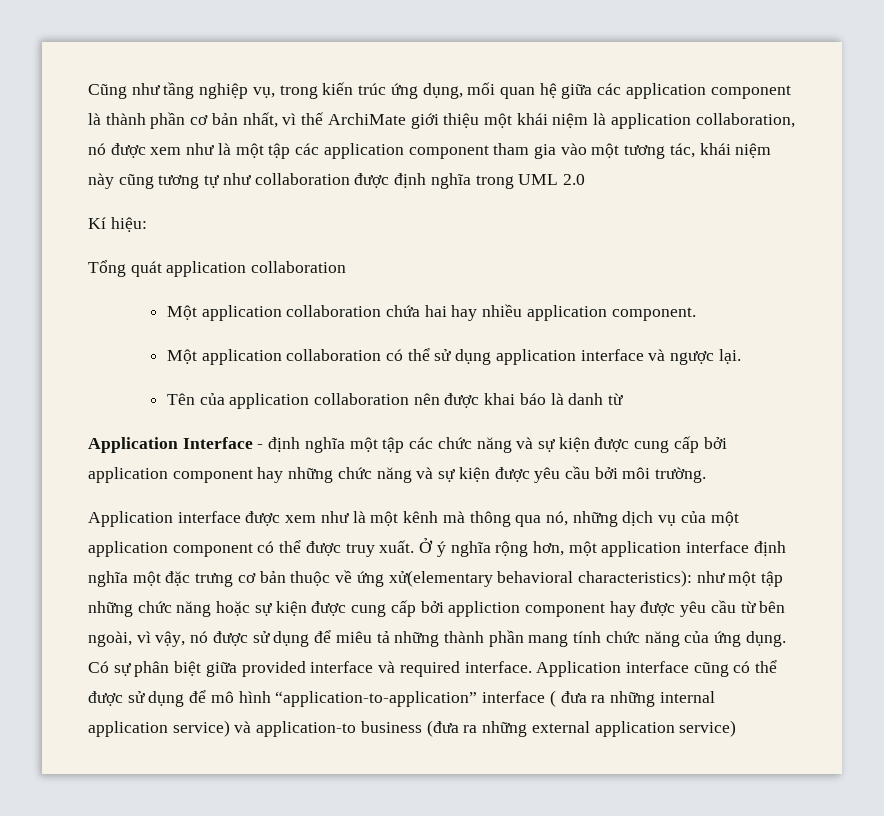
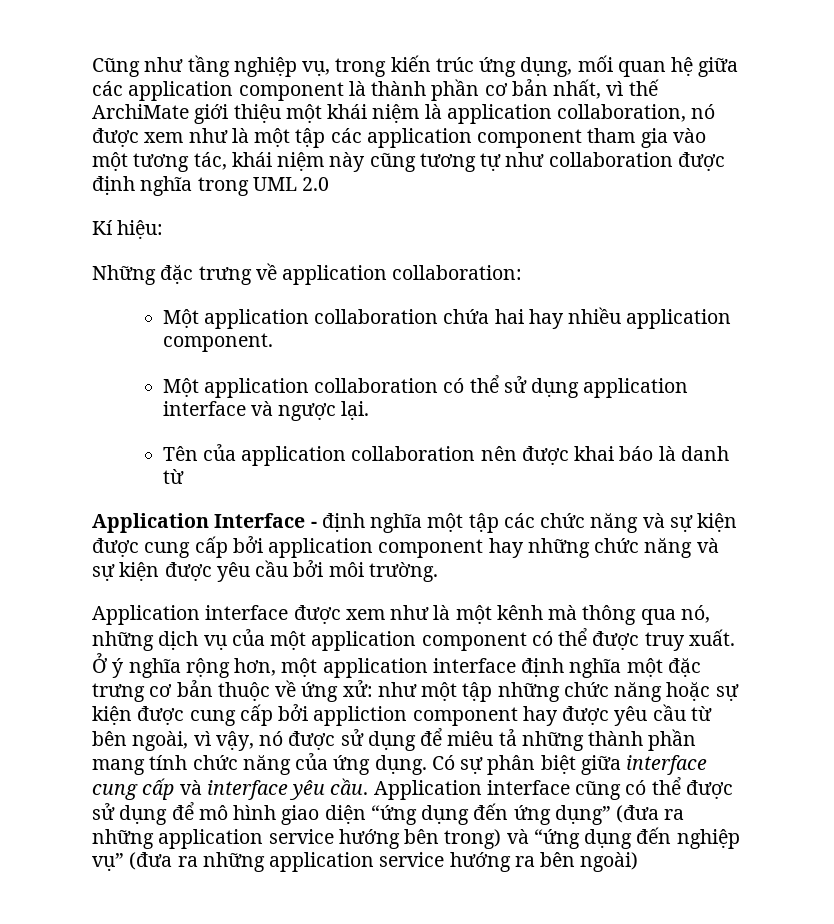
[88,260,347,277] Tổng quát application collaboration -> [92,263,523,285] Những đặc trưng về application collaboration:
[388,570,692,587] xử(elementary behavioral characteristics): -> [342,680,373,697] xử:
[241,661,532,677] provided interface và required interface. -> [626,755,708,775] [92,778,369,800] interface cung cấp và interface yêu cầu.
[275,690,715,707] [88,720,737,737] “application-to-application” interface ( đưa ra những internal application service) và application-to business (đưa ra những external application service) -> [281,803,685,825] [92,827,740,849] [92,852,639,872] giao diện “ứng dụng đến ứng dụng” (đưa ra những application service hướng bên trong) và “ứng dụng đến nghiệp vụ” (đưa ra những application service hướng ra bên ngoài)

